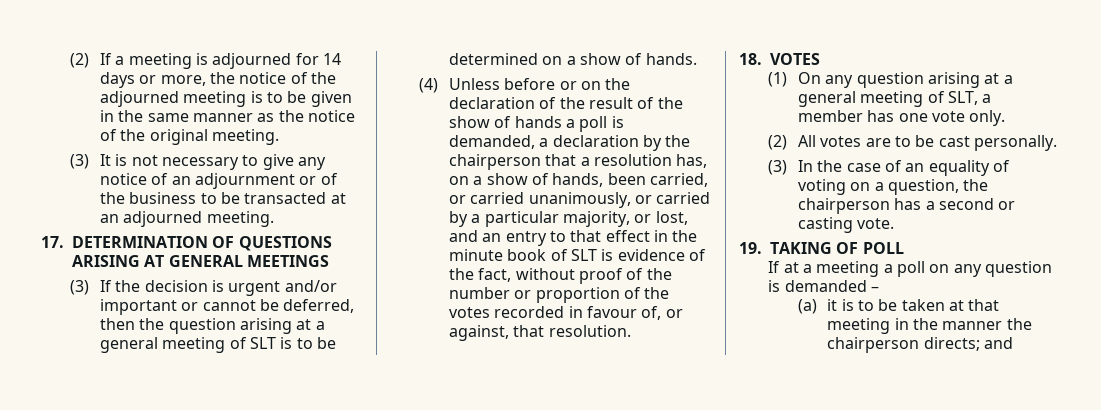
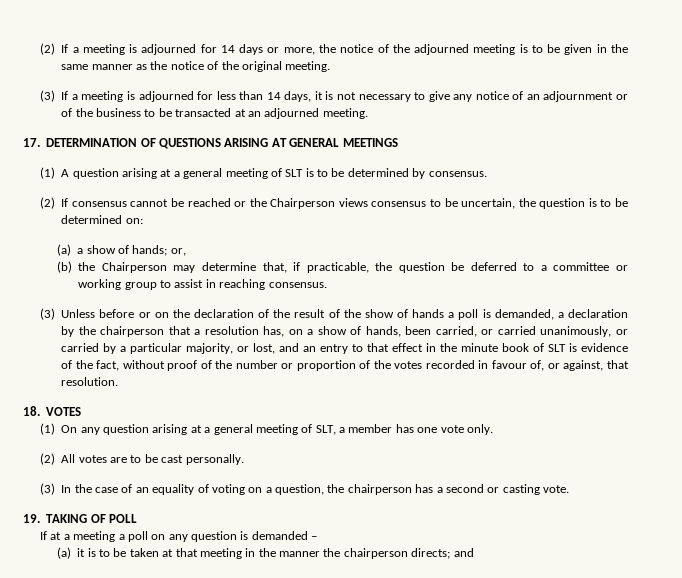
[99,154,111,166] It -> [61,91,323,102] If a meeting is adjourned for less than 14 days, it
[70,280,337,296] [99,299,355,315] [99,318,165,330] (3) If the decision is urgent and/or important or cannot be deferred, then the -> [40,167,70,179] (1) A
[542,53,697,65] [419,78,439,93] on a show of hands. // (4) -> [412,168,487,179] [40,197,629,209] [61,215,143,224] [57,244,186,256] [57,261,628,273] [78,279,327,290] [40,308,56,320] by consensus. // (2) If consensus cannot be reached or the Chairperson views consensus to be uncertain, the question is to be determined on: // (a) a show of hands; or, // (b) the Chairperson may determine that, if practicable, the question be deferred to a committee or working group to assist in reaching consensus. // (3)

